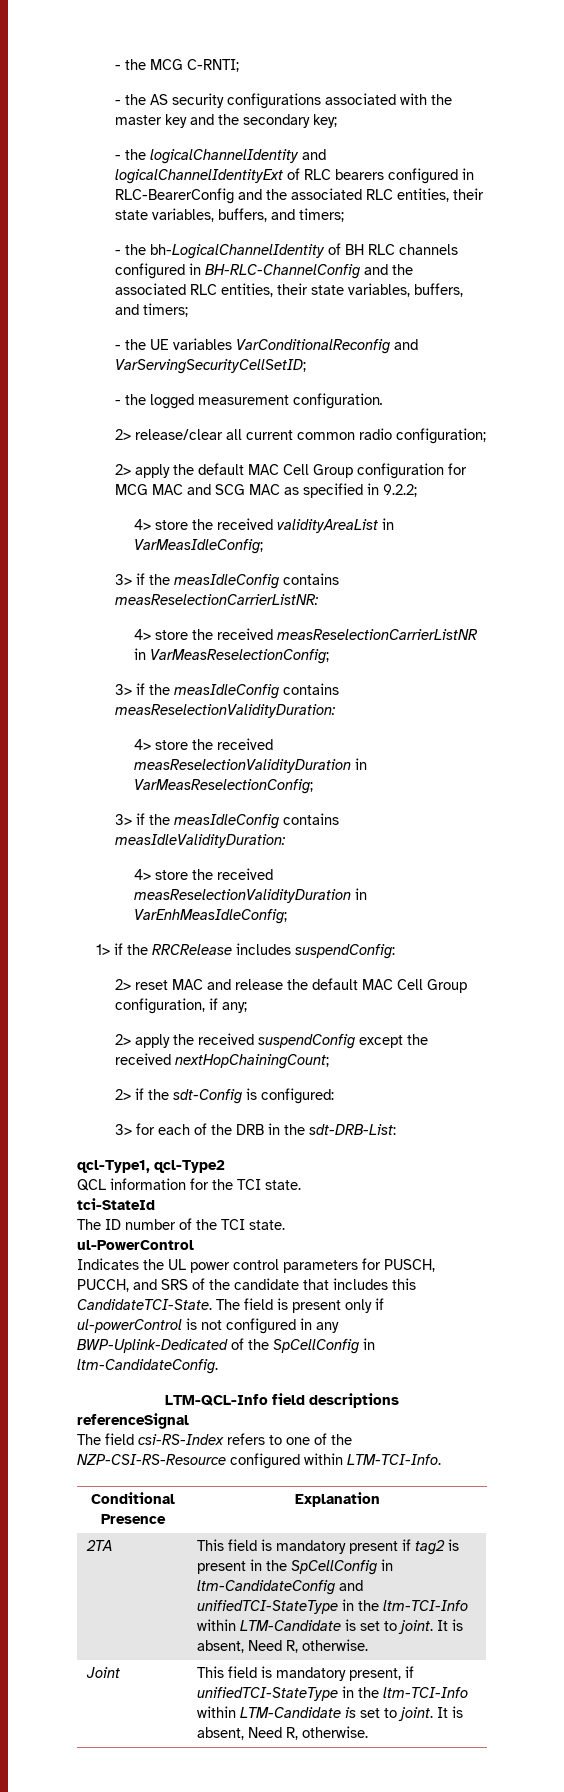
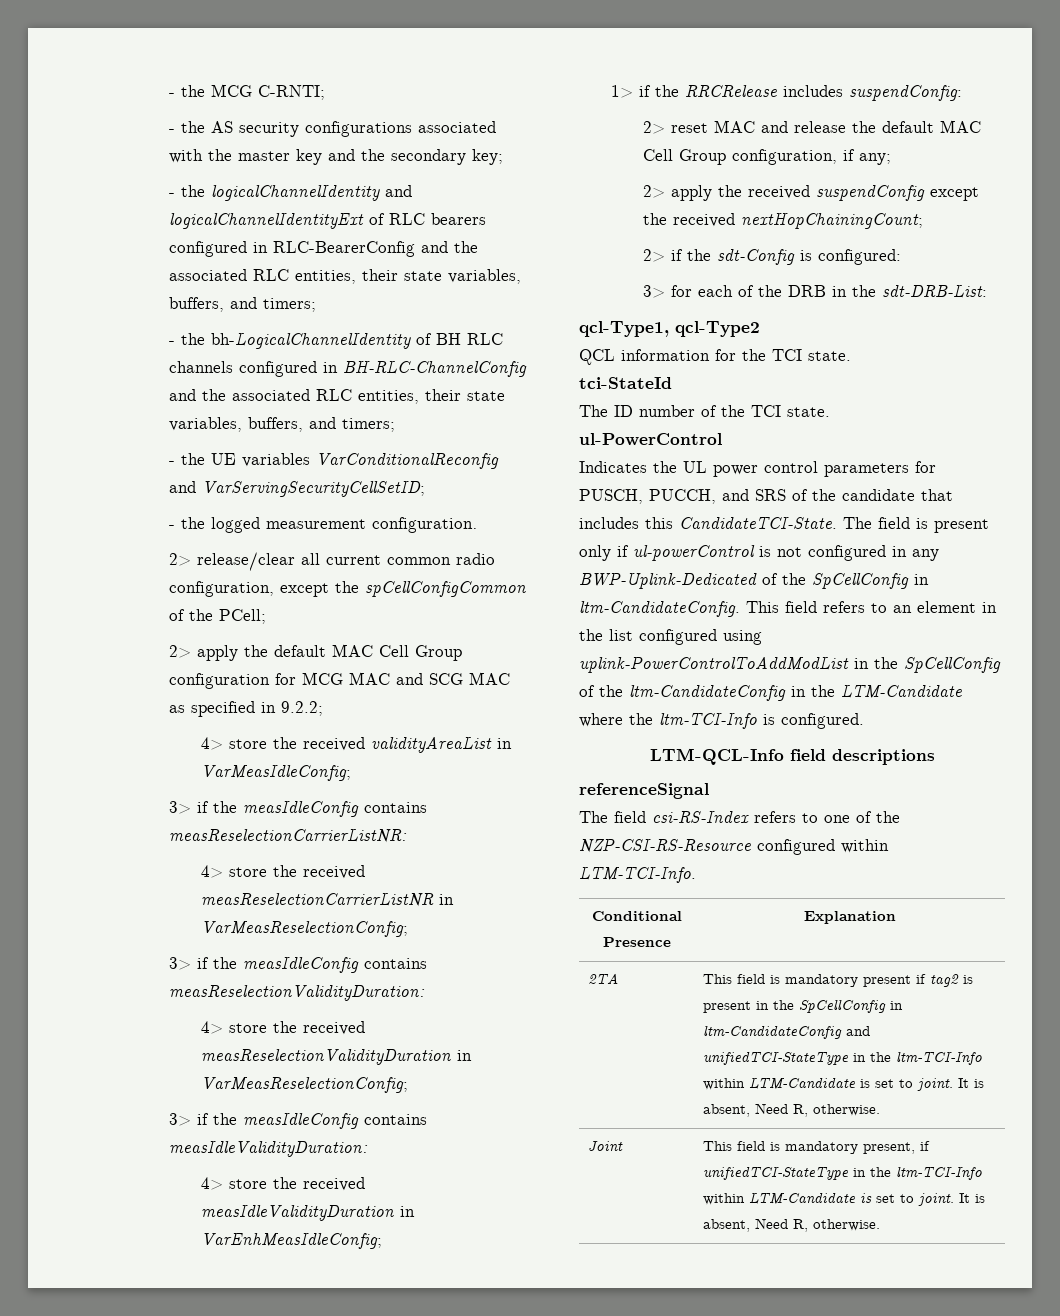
[395,428,486,444] configuration; -> [169,581,527,597] [169,609,267,624] configuration, except the spCellConfigCommon of the PCell;
[133,889,351,903] measReselectionValidityDuration -> [201,1205,395,1221] measIdleValidityDuration
(218, 1366) none -> [746,601,997,613] [579,629,762,645] [579,657,1001,673] [579,685,962,701] [579,713,864,729] This field refers to an element in the list configured using uplink-PowerControlToAddModList in the SpCellConfig of the ltm-CandidateConfig in the LTM-Candidate where the ltm-TCI-Info is configured.

